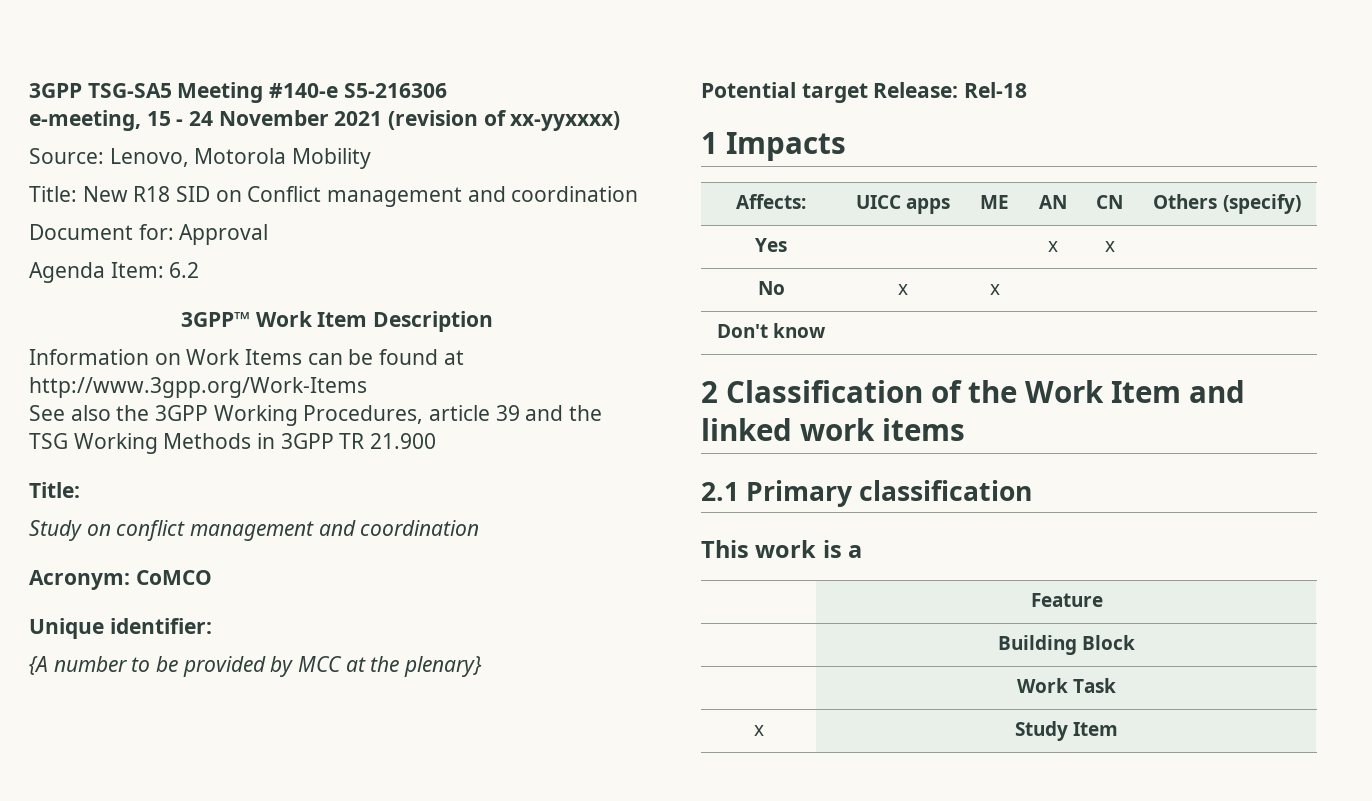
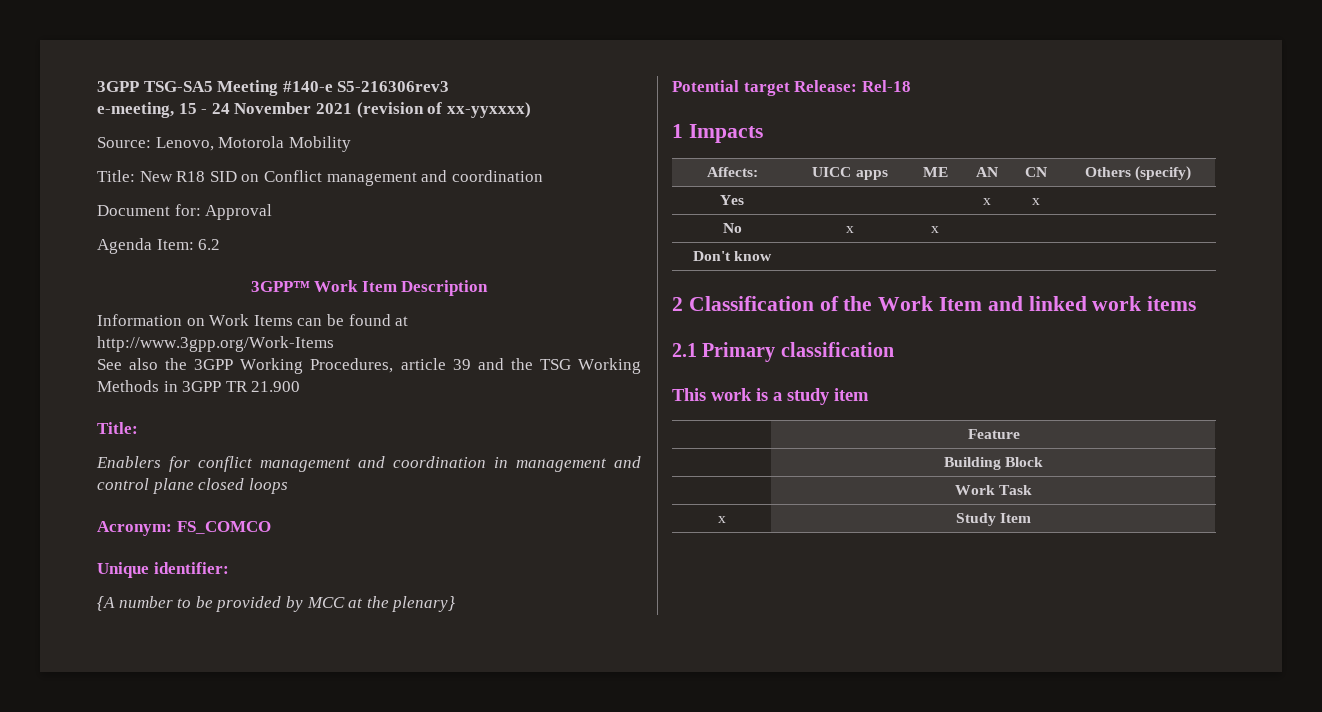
[343,83,447,98] S5-216306 -> [337,81,450,92] S5-216306rev3
[29,520,111,541] Study on -> [96,456,190,472] Enablers for
(480, 528) none -> [494,456,641,472] [97,478,288,494] in management and control plane closed loops
[135,570,212,585] CoMCO -> [176,521,271,534] FS_COMCO
(863, 551) none -> [787,388,869,405] study item

